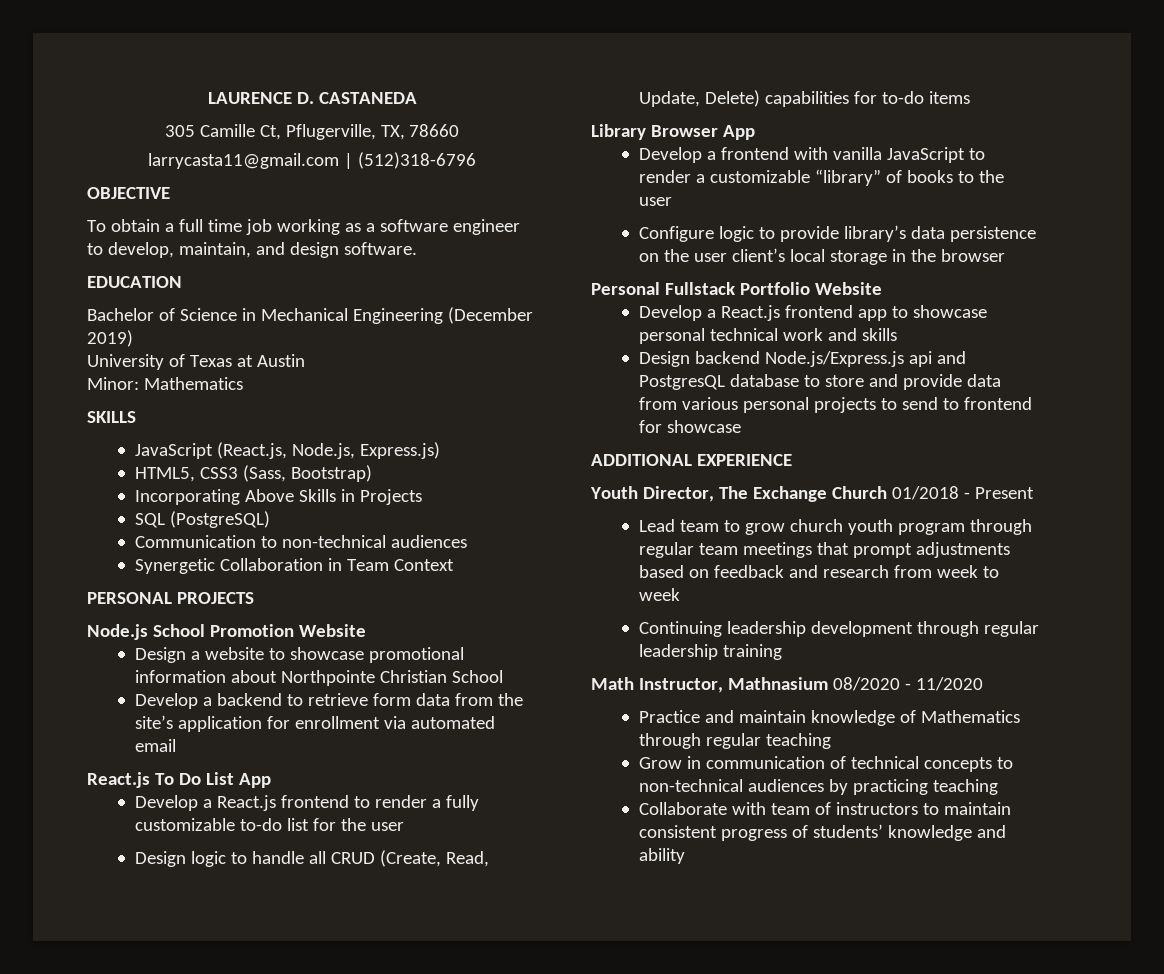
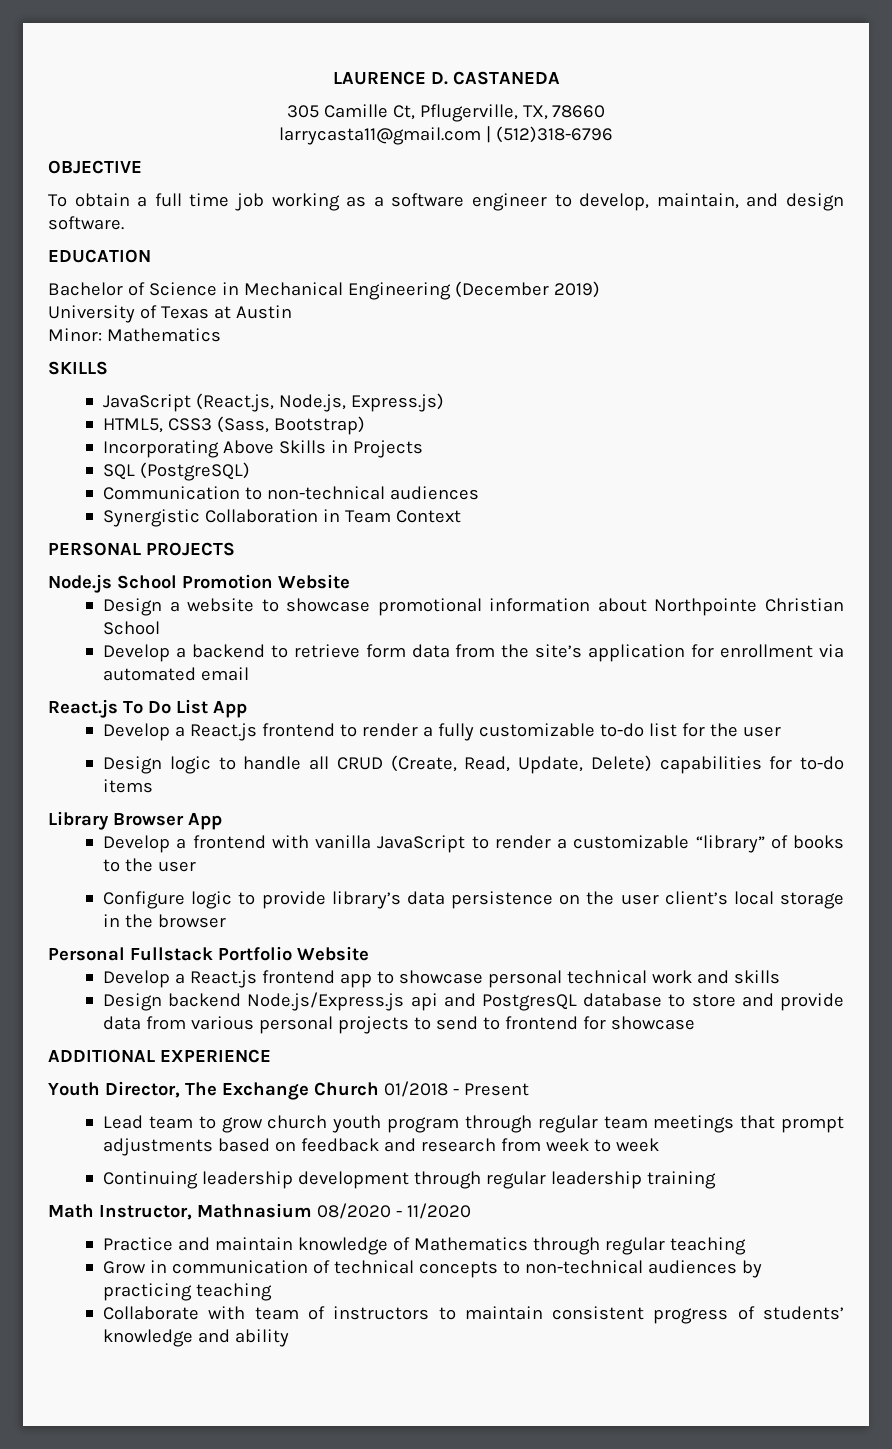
[135,558,216,574] Synergetic -> [103,509,201,527] Synergistic

